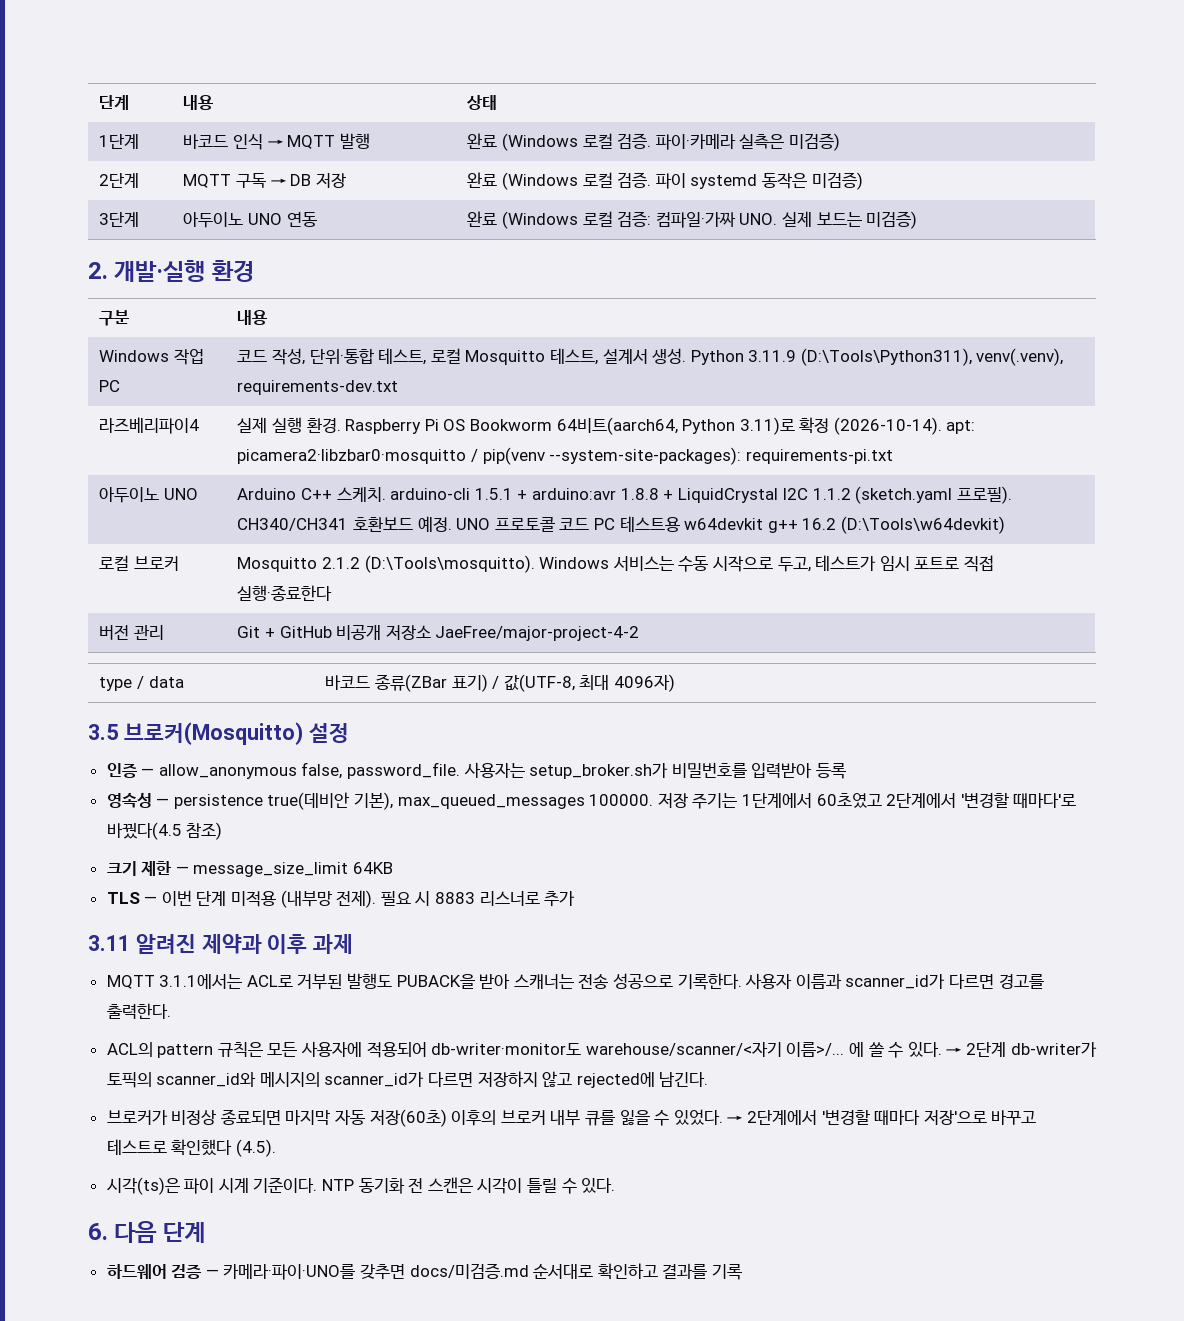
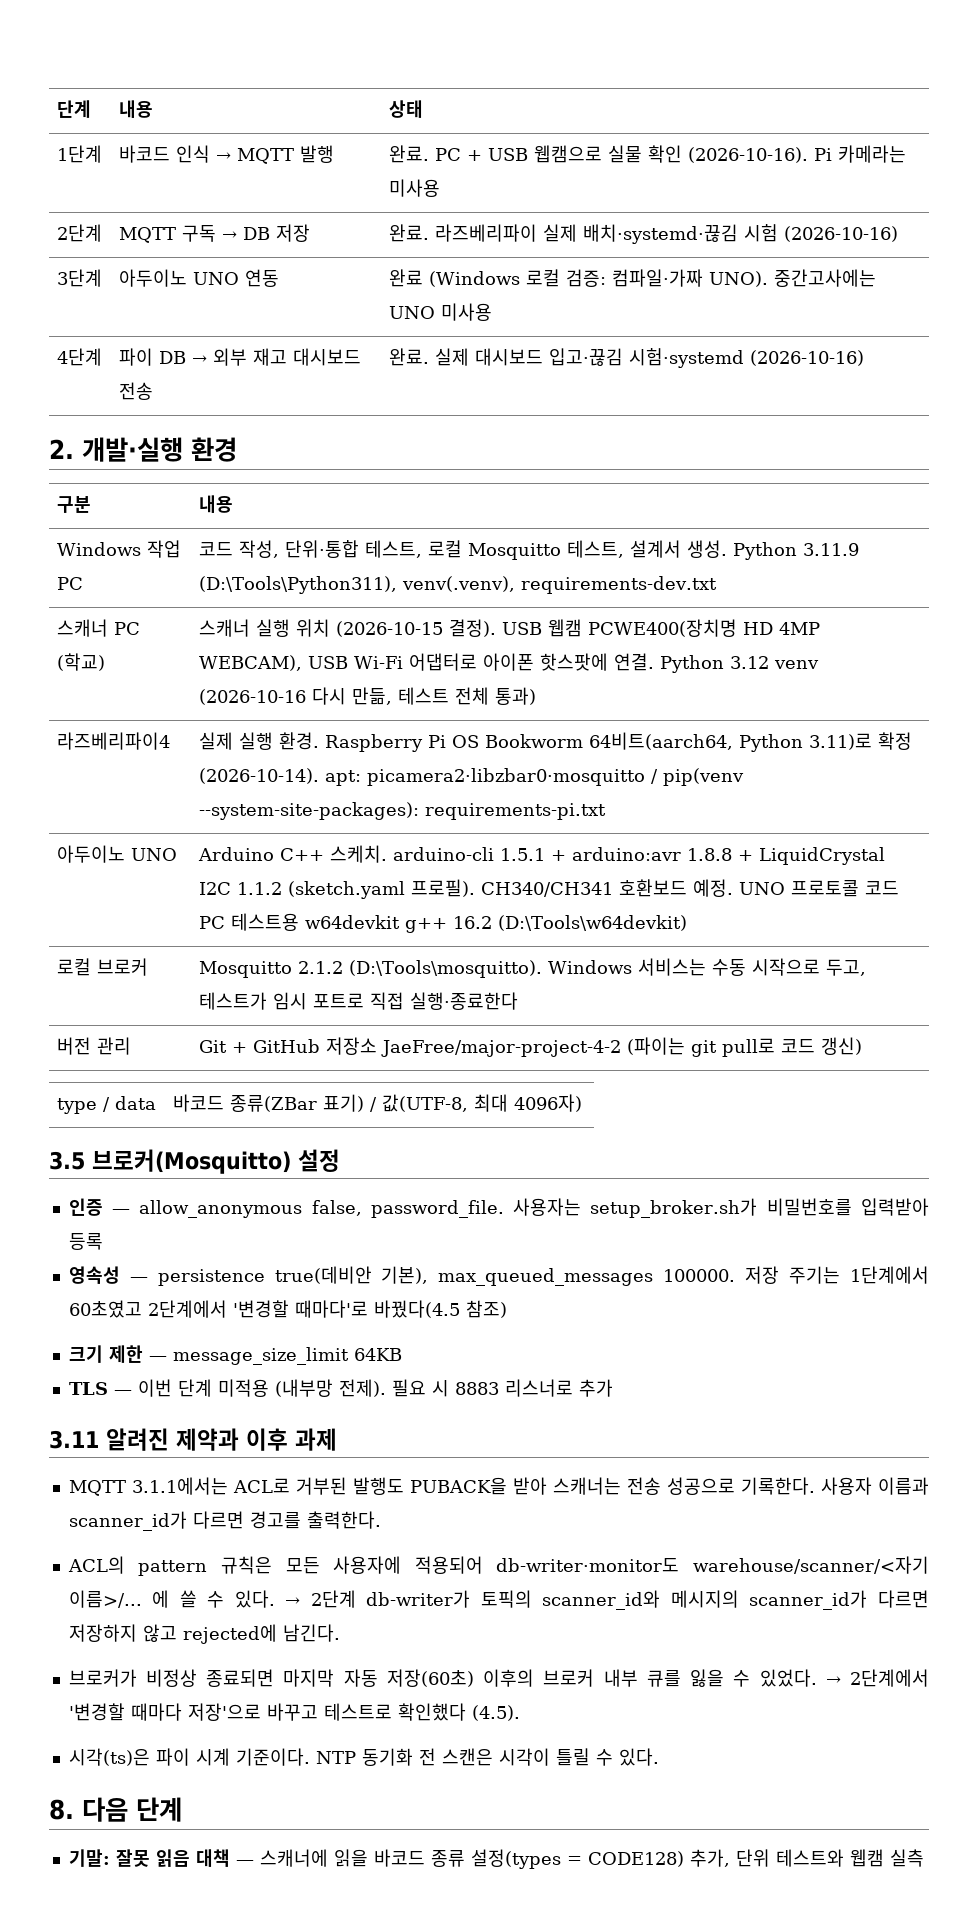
[467,133,840,151] 완료 (Windows 로컬 검증. 파이·카메라 실측은 미검증) -> [389,145,907,163] [389,179,441,197] 완료. PC + USB 웹캠으로 실물 확인 (2026-10-16). Pi 카메라는 미사용
[467,172,863,190] 완료 (Windows 로컬 검증. 파이 systemd 동작은 미검증) -> [389,224,899,244] 완료. 라즈베리파이 실제 배치·systemd·끊김 시험 (2026-10-16)
[739,211,918,229] UNO. 실제 보드는 미검증) -> [709,269,877,287] [389,303,493,321] [57,348,103,366] [119,348,362,366] [119,382,154,400] [389,348,865,368] UNO). 중간고사에는 UNO 미사용 // 4단계 | 파이 DB → 외부 재고 대시보드 전송 | 완료. 실제 대시보드 입고·끊김 시험·systemd (2026-10-16)
(399, 387) none -> [57,619,141,637] [57,653,106,671] [199,619,821,637] [199,653,820,673] [199,687,537,705] // 스캐너 PC (학교) | 스캐너 실행 위치 (2026-10-15 결정). USB 웹캠 PCWE400(장치명 HD 4MP WEBCAM), USB Wi-Fi 어댑터로 아이폰 핫스팟에 연결. Python 3.12 venv (2026-10-16 다시 만듦, 테스트 전체 통과)
[336,625,382,640] 비공개 -> (321, 1046) none
(640, 633) none -> [627,1037,863,1057] (파이는 git pull로 코드 갱신)
[88,1223,108,1240] 6. -> [49,1799,74,1820] 8.
[106,1263,743,1280] 하드웨어 검증 — 카메라·파이·UNO를 갖추면 docs/미검증.md 순서대로 확인하고 결과를 기록 -> [68,1849,924,1869] 기말: 잘못 읽음 대책 — 스캐너에 읽을 바코드 종류 설정(types = CODE128) 추가, 단위 테스트와 웹캠 실측

